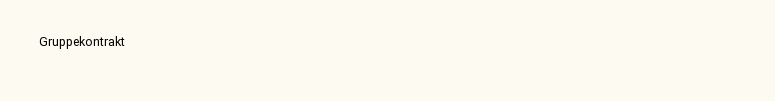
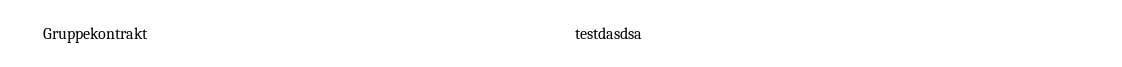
(125, 42) none -> [575,27,642,39] // testdasdsa

